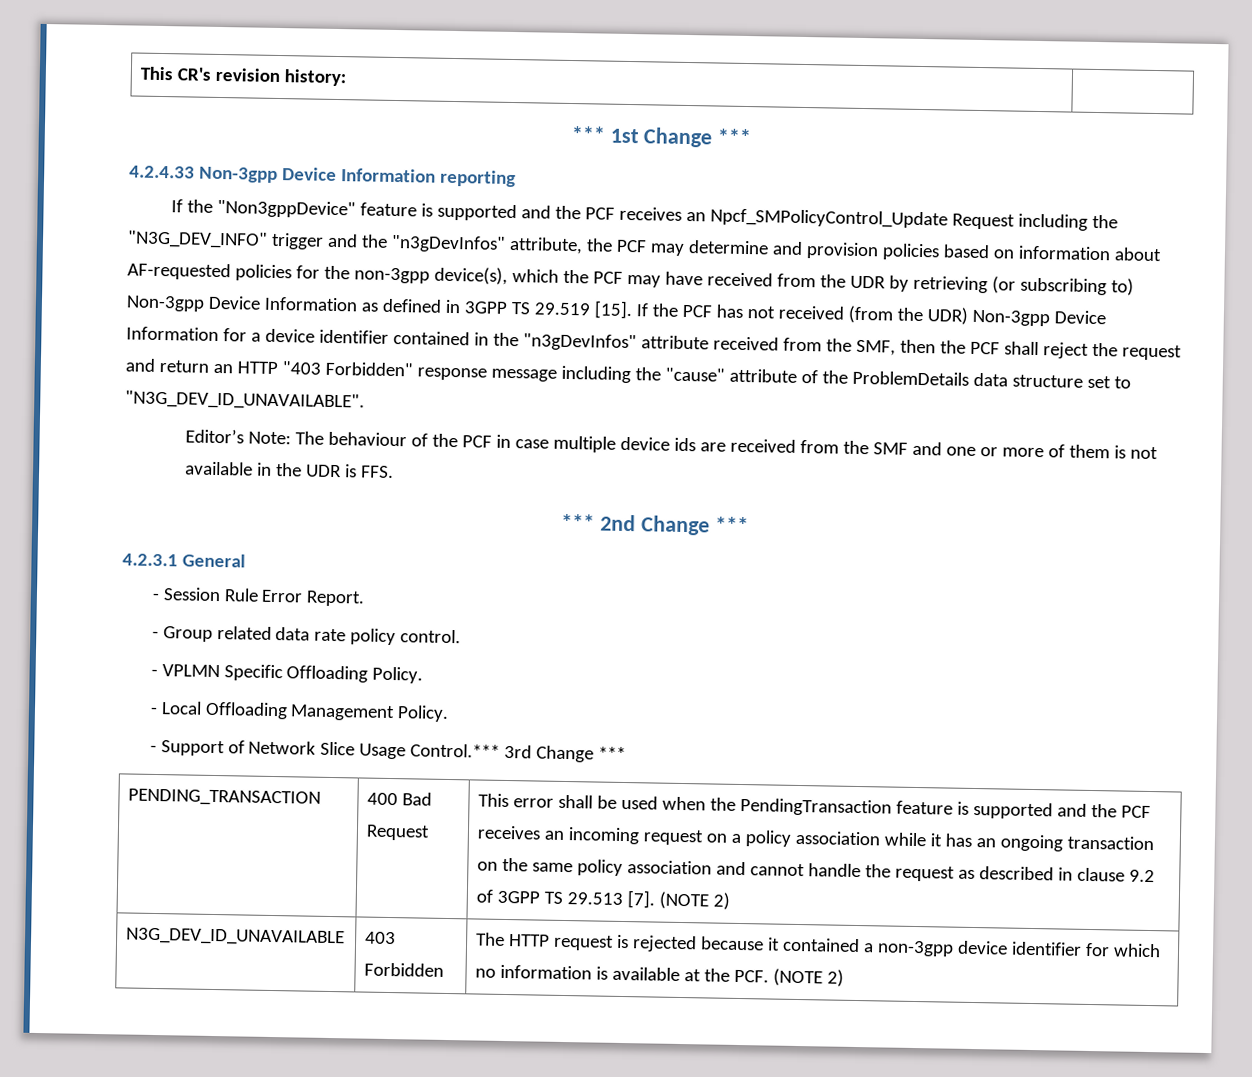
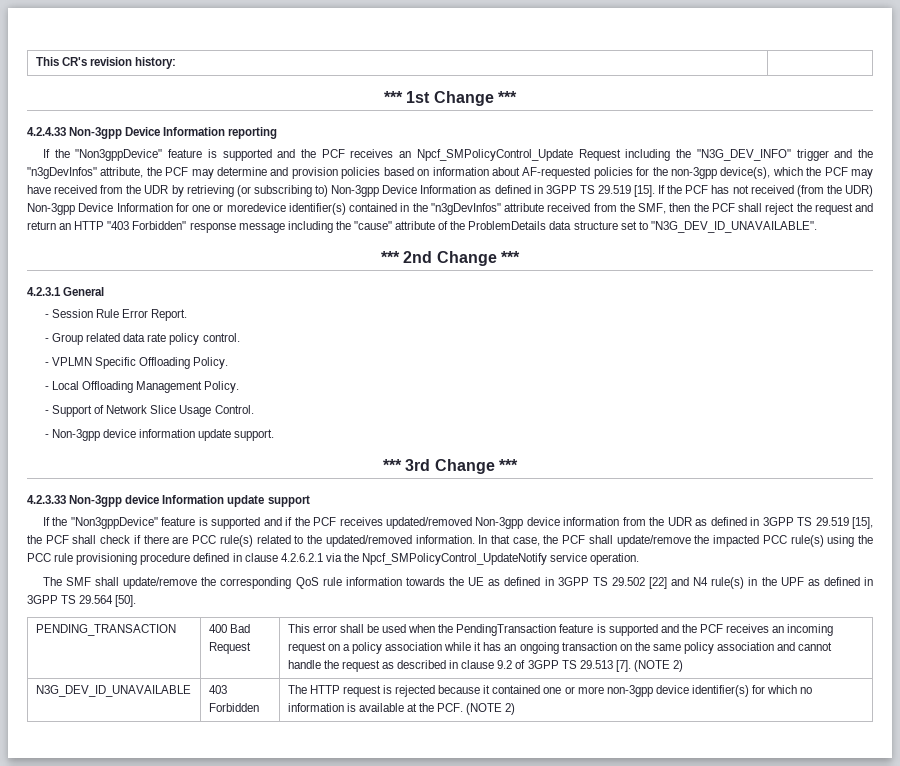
[250,328,389,344] a device identifier -> [192,203,346,215] one or moredevice identifier(s)
[185,428,1158,460] [185,461,394,479] // Editor’s Note: The behaviour of the PCF in case multiple device ids are received from the SMF and one or more of them is not available in the UDR is FFS. -> (817, 227) none
[410,743,627,763] Control.*** 3rd Change *** -> [214,405,254,414] [44,429,275,441] [383,459,518,474] [27,495,310,507] [42,517,874,529] [27,535,874,547] [27,553,640,565] [42,577,873,589] [27,595,137,607] Control. // - Non-3gpp device information update support. // *** 3rd Change *** // 4.2.3.33 Non-3gpp device Information update support // If the "Non3gppDevice" feature is supported and if the PCF receives updated/removed Non-3gpp device information from the UDR as defined in 3GPP TS 29.519 [15], the PCF shall check if there are PCC rule(s) related to the updated/removed information. In that case, the PCF shall update/remove the impacted PCC rule(s) using the PCC rule provisioning procedure defined in clause 4.2.6.2.1 via the Npcf_SMPolicyControl_UpdateNotify service operation. // The SMF shall update/remove the corresponding QoS rule information towards the UE as defined in 3GPP TS 29.502 [22] and N4 rule(s) in the UPF as defined in 3GPP TS 29.564 [50].
[863,943,875,953] a -> [543,686,604,694] one or more
[1011,941,1083,956] identifier -> [691,685,749,697] identifier(s)

